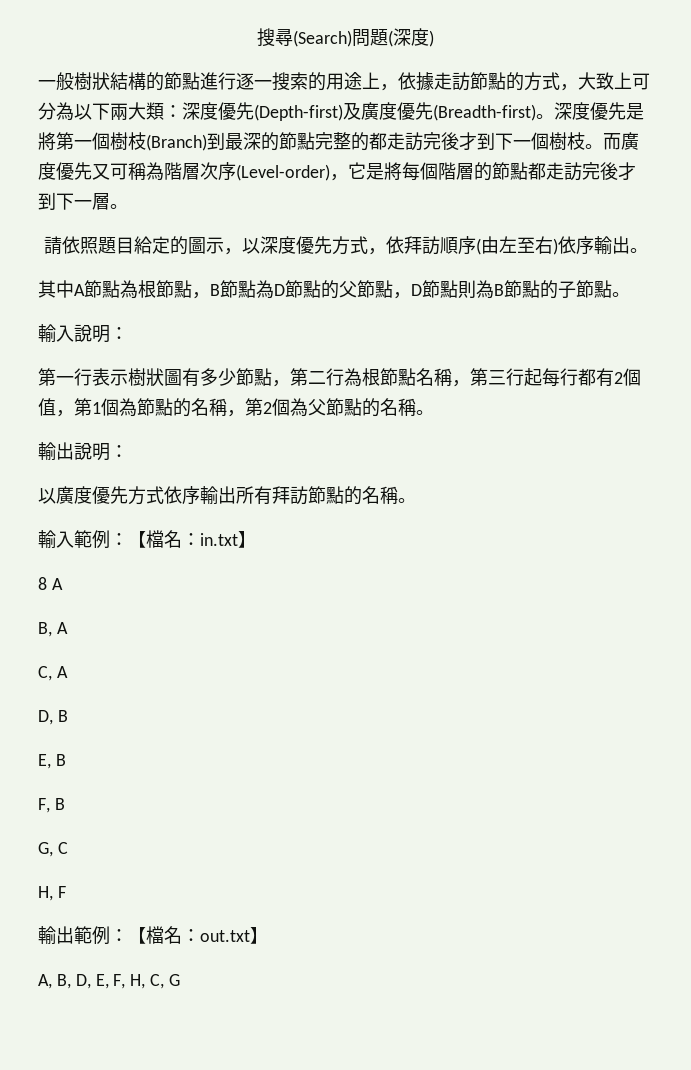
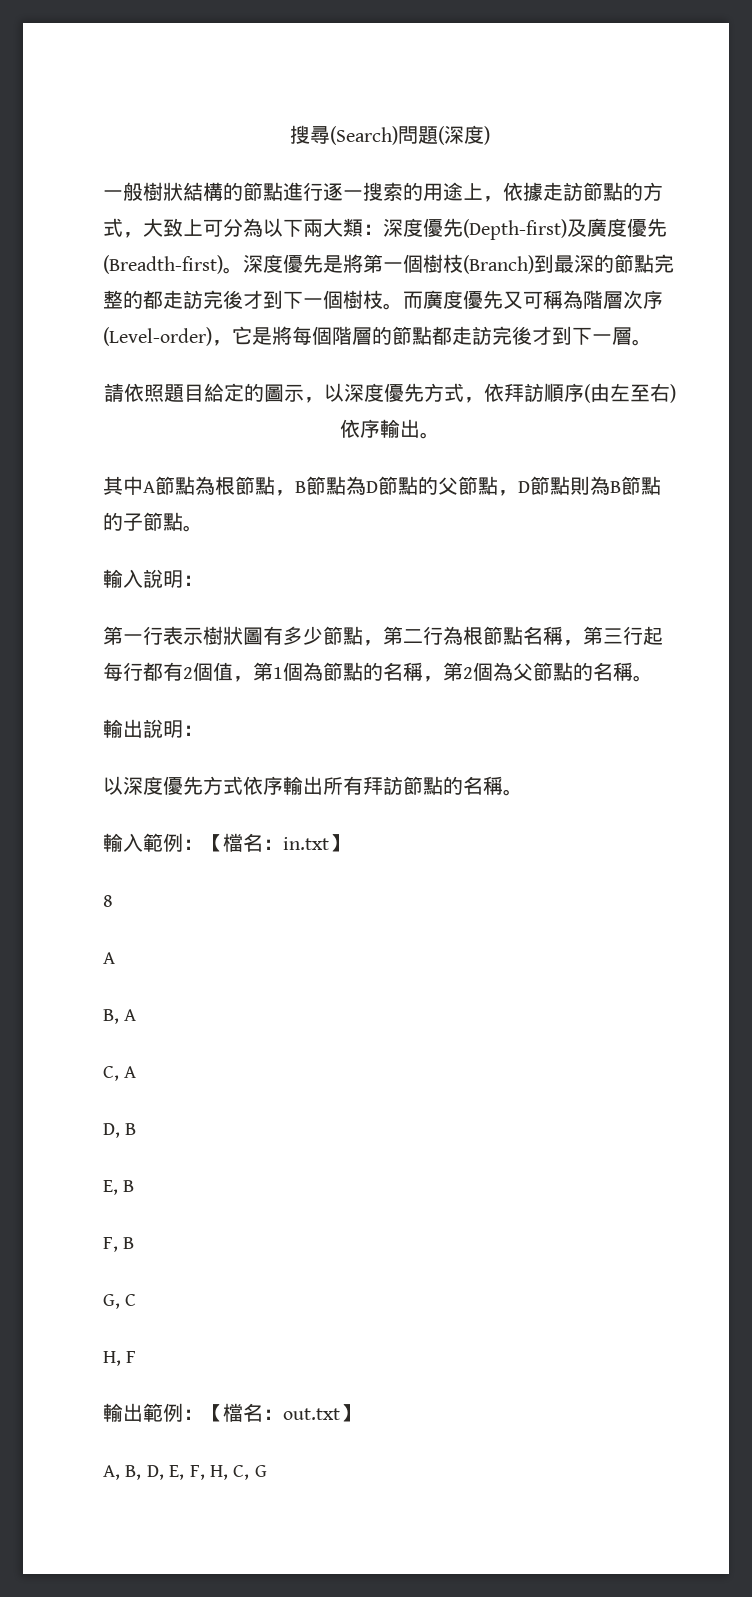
[56,486,74,504] 廣 -> [123,776,143,795] 深
(47, 583) none -> (113, 901) //

